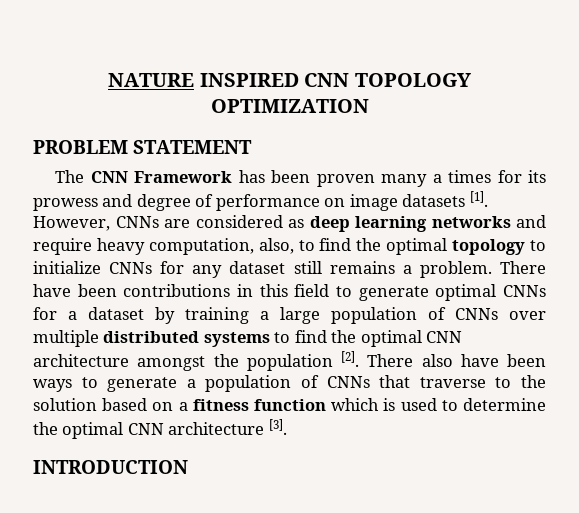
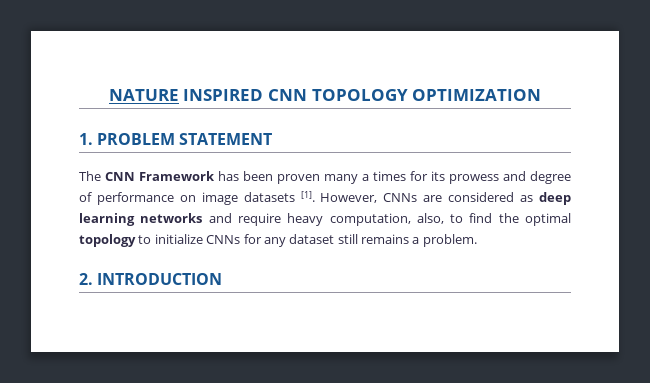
(369, 106) none -> [79,133,93,145] 1.
[499,261,546,274] [33,284,546,301] [33,307,546,324] [33,330,463,347] [33,351,546,371] [33,375,547,392] [33,398,546,411] [33,419,287,439] There have been contributions in this field to generate optimal CNNs for a dataset by training a large population of CNNs over multiple distributed systems to find the optimal CNN architecture amongst the population [2]. There also have been ways to generate a population of CNNs that traverse to the solution based on a fitness function which is used to determine the optimal CNN architecture [3]. // -> [79,273,93,285] // 2.

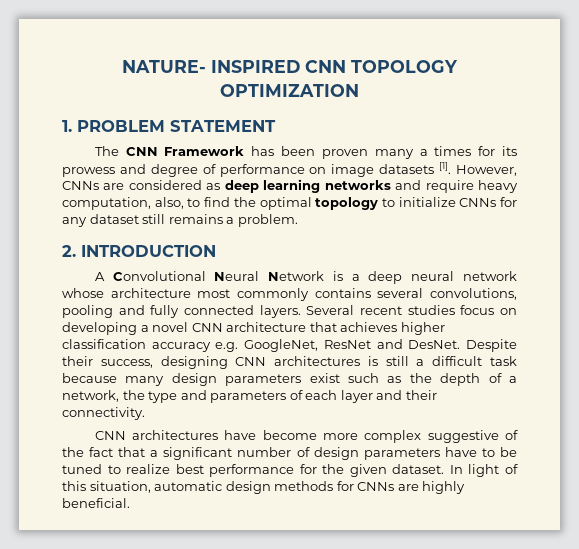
[108,89,179,101] NATURE -> [122,60,206,73] NATURE-
(223, 279) none -> [94,271,518,284] [62,288,517,301] [62,305,517,318] [62,322,445,335] [62,339,517,352] [62,356,517,369] [62,373,517,386] [62,390,437,403] [62,407,145,420] [94,430,518,443] [62,447,517,460] [62,464,518,477] [62,481,466,494] [62,498,130,508] // A Convolutional Neural Network is a deep neural network whose architecture most commonly contains several convolutions, pooling and fully connected layers. Several recent studies focus on developing a novel CNN architecture that achieves higher classification accuracy e.g. GoogleNet, ResNet and DesNet. Despite their success, designing CNN architectures is still a difficult task because many design parameters exist such as the depth of a network, the type and parameters of each layer and their connectivity. // CNN architectures have become more complex suggestive of the fact that a significant number of design parameters have to be tuned to realize best performance for the given dataset. In light of this situation, automatic design methods for CNNs are highly beneficial.

